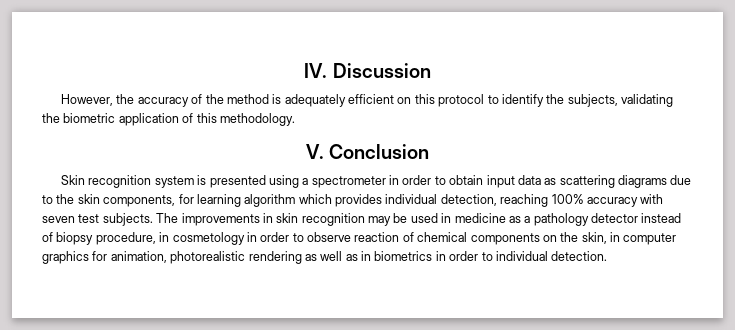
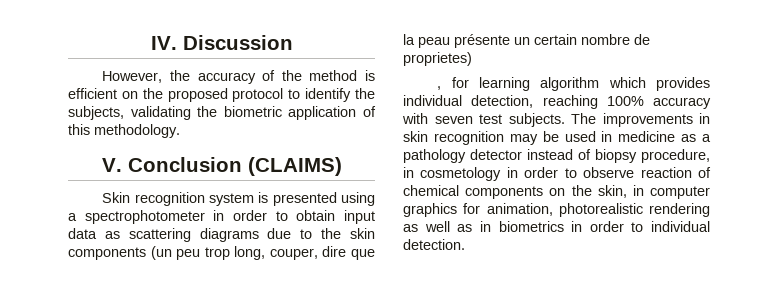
[284,94,346,107] adequately -> (375, 75) none
[414,94,435,104] this -> [142,88,228,102] the proposed
(430, 151) none -> [247,157,342,176] (CLAIMS)
[311,176,386,188] spectrometer -> [84,210,205,224] spectrophotometer
[103,195,176,207] components, -> [68,246,375,260] [403,34,650,48] [403,52,472,66] [437,86,442,90] components (un peu trop long, couper, dire que la peau présente un certain nombre de proprietes) // ,

